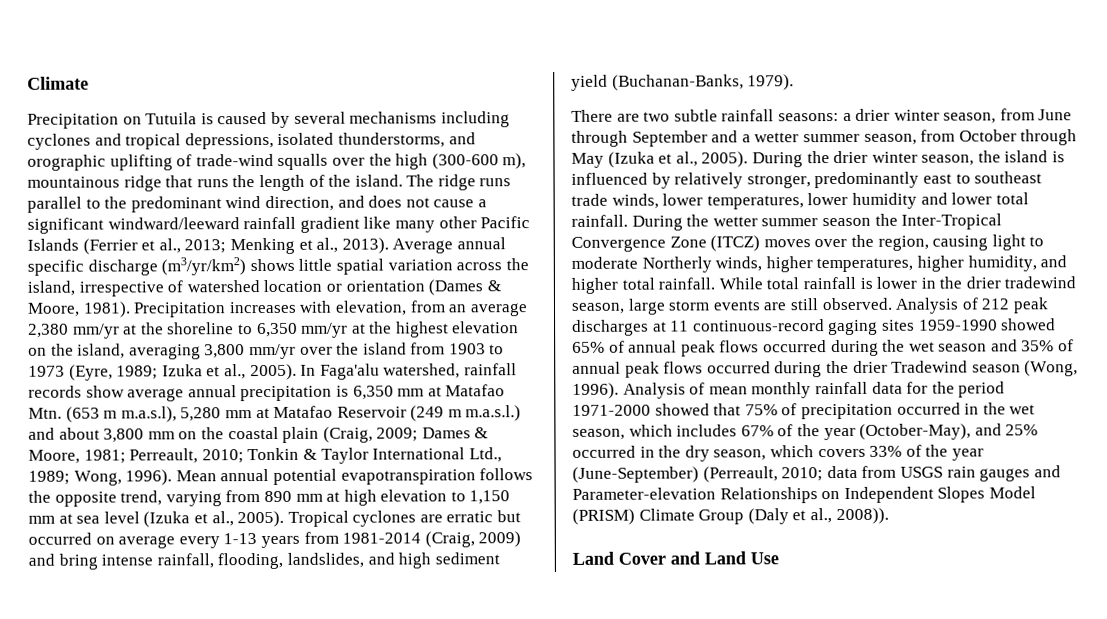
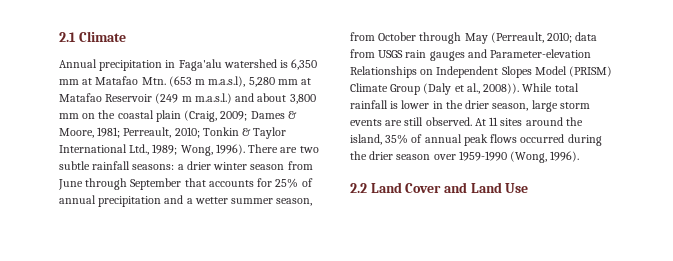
(27, 83) none -> [59,32,76,42] 2.1
[27,111,510,129] [27,132,476,150] [27,153,527,171] [27,174,512,192] [27,195,487,213] [27,216,531,234] [27,237,506,255] [27,257,529,276] [27,279,501,297] [27,300,528,318] [28,321,520,339] [28,342,505,360] [28,363,517,381] [28,385,333,402] Precipitation on Tutuila is caused by several mechanisms including cyclones and tropical depressions, isolated thunderstorms, and orographic uplifting of trade-wind squalls over the high (300-600 m), mountainous ridge that runs the length of the island. The ridge runs parallel to the predominant wind direction, and does not cause a significant windward/leeward rainfall gradient like many other Pacific Islands (Ferrier et al., 2013; Menking et al., 2013). Average annual specific discharge (m3/yr/km2) shows little spatial variation across the island, irrespective of watershed location or orientation (Dames & Moore, 1981). Precipitation increases with elevation, from an average 2,380 mm/yr at the shoreline to 6,350 mm/yr at the highest elevation on the island, averaging 3,800 mm/yr over the island from 1903 to 1973 (Eyre, 1989; Izuka et al., 2005). In Faga'alu watershed, rainfall records show average annual precipitation -> [59,59,277,71] Annual precipitation in Faga'alu watershed
[175,468,534,485] [28,489,511,507] [28,510,522,528] [28,531,522,549] [28,552,500,570] [571,74,795,91] Mean annual potential evapotranspiration follows the opposite trend, varying from 890 mm at high elevation to 1,150 mm at sea level (Izuka et al., 2005). Tropical cyclones are erratic but occurred on average every 1-13 years from 1981-2014 (Craig, 2009) and bring intense rainfall, flooding, landslides, and high sediment yield (Buchanan-Banks, 1979). // -> (245, 149) none
[943,112,997,124] season, -> [250,164,285,170] season
(708, 138) none -> [184,178,313,188] [59,195,162,207] that accounts for 25% of annual precipitation
[607,150,1066,168] [571,171,1043,189] [571,192,1029,210] [571,213,1003,231] [571,234,1045,252] [571,255,1068,273] [571,276,1077,294] [571,297,1049,315] [572,318,1057,336] [572,339,1075,357] [572,360,1079,378] [572,381,1006,399] [572,402,1036,420] [572,423,1039,441] [572,444,984,462] [572,466,699,483] (Izuka et al., 2005). During the drier winter season, the island is influenced by relatively stronger, predominantly east to southeast trade winds, lower temperatures, lower humidity and lower total rainfall. During the wetter summer season the Inter-Tropical Convergence Zone (ITCZ) moves over the region, causing light to moderate Northerly winds, higher temperatures, higher humidity, and higher total rainfall. While total rainfall is lower in the drier tradewind season, large storm events are still observed. Analysis of 212 peak discharges at 11 continuous-record gaging sites 1959-1990 showed 65% of annual peak flows occurred during the wet season and 35% of annual peak flows occurred during the drier Tradewind season (Wong, 1996). Analysis of mean monthly rainfall data for the period 1971-2000 showed that 75% of precipitation occurred in the wet season, which includes 67% of the year (October-May), and 25% occurred in the dry season, which covers 33% of the year (June-September) -> (488, 38) none
(889, 516) // -> [522,83,579,92] [350,100,590,112] [350,117,583,126] [350,134,602,146] [350,151,580,163] [350,183,367,193] While total rainfall is lower in the drier season, large storm events are still observed. At 11 sites around the island, 35% of annual peak flows occurred during the drier season over 1959-1990 (Wong, 1996). // 2.2

